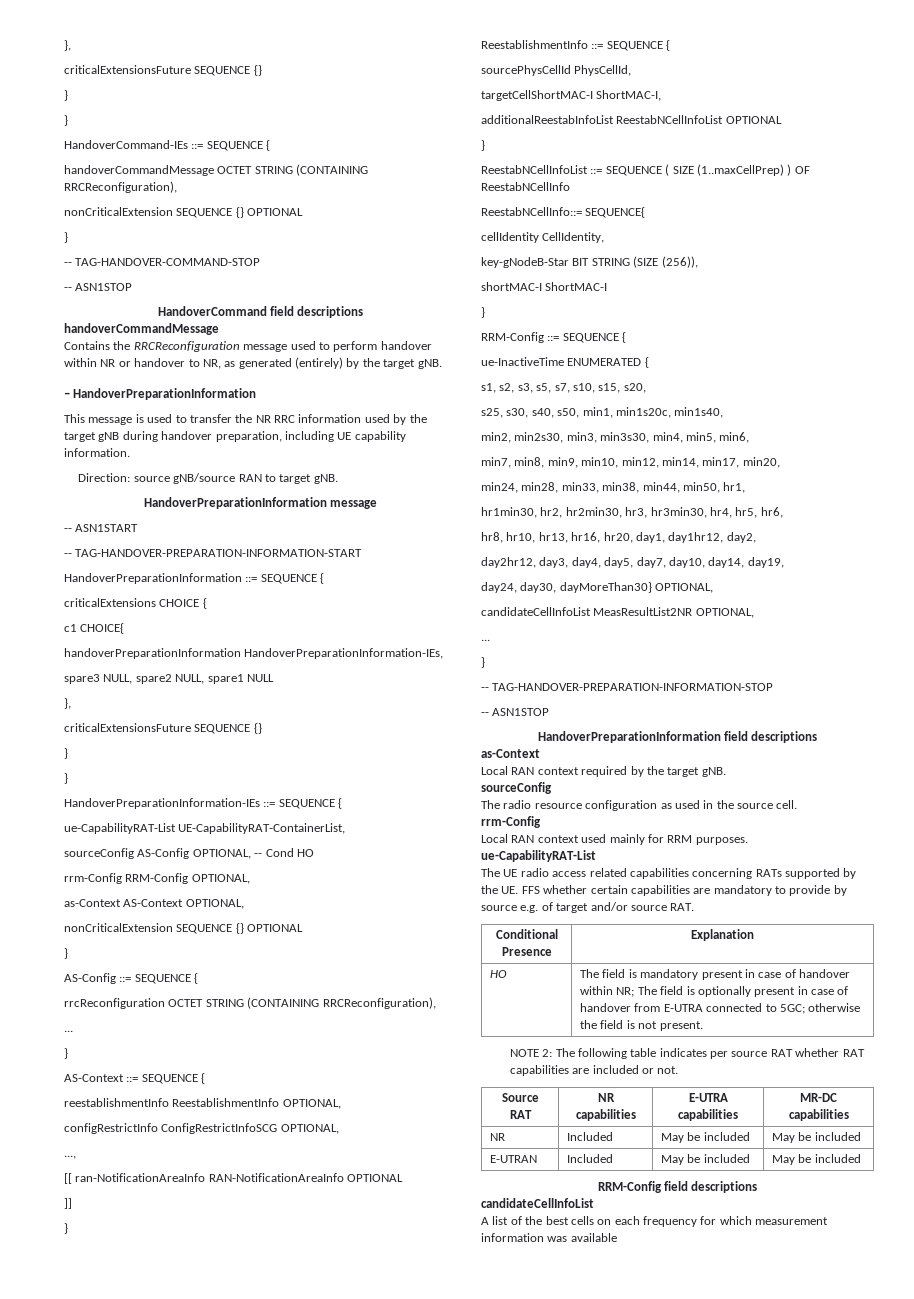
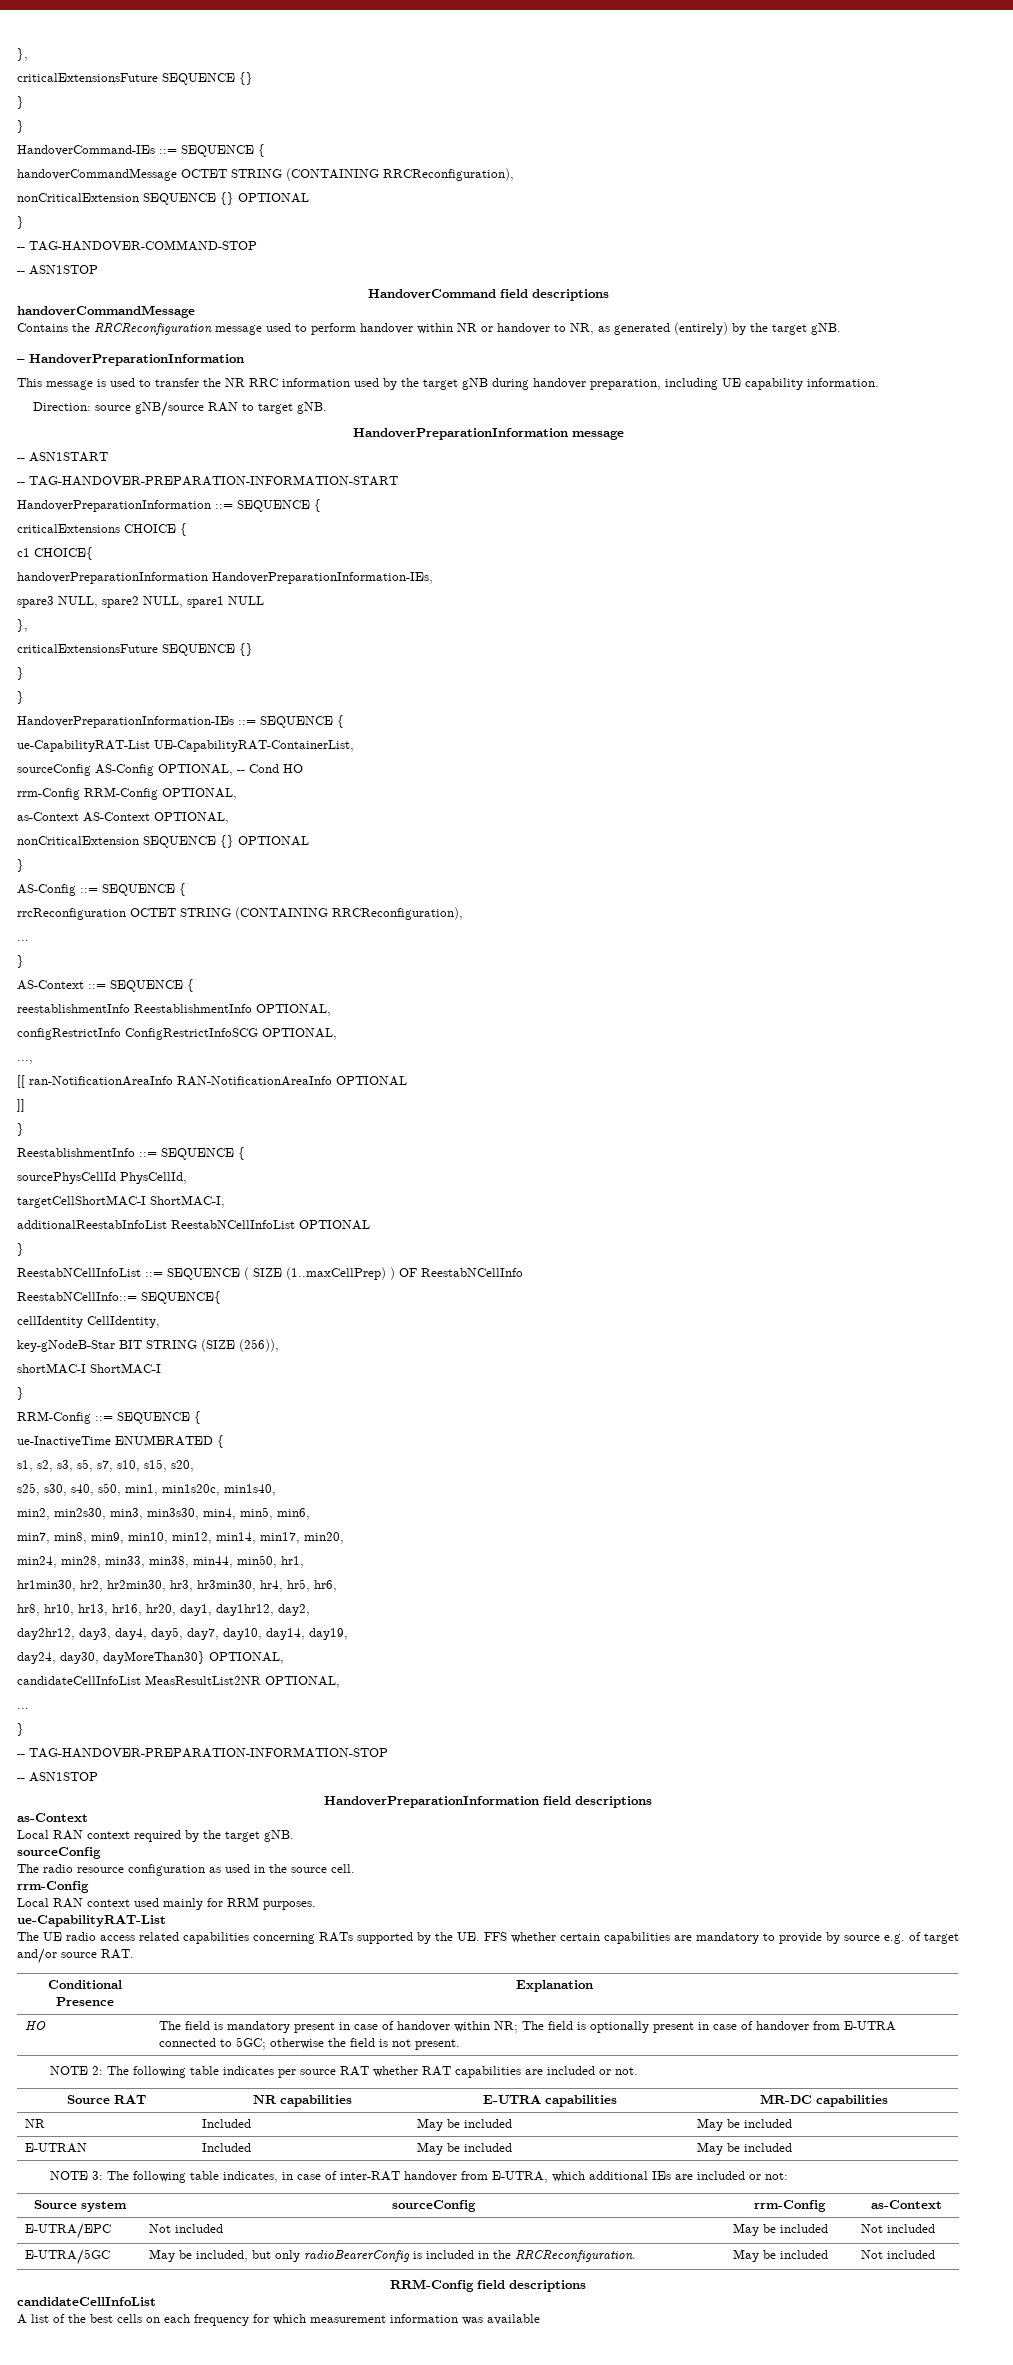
(861, 1158) none -> [49,2171,788,2183] [33,2200,127,2212] [392,2200,476,2212] [754,2200,827,2212] [870,2200,942,2209] [24,2223,111,2239] [148,2224,223,2233] [732,2223,828,2236] [860,2224,935,2233] [24,2249,110,2265] [148,2249,636,2262] [732,2249,828,2262] [860,2250,935,2259] // NOTE 3: The following table indicates, in case of inter-RAT handover from E-UTRA, which additional IEs are included or not: // Source system | sourceConfig | rrm-Config | as-Context // E-UTRA/EPC | Not included | May be included | Not included // E-UTRA/5GC | May be included, but only radioBearerConfig is included in the RRCReconfiguration. | May be included | Not included

